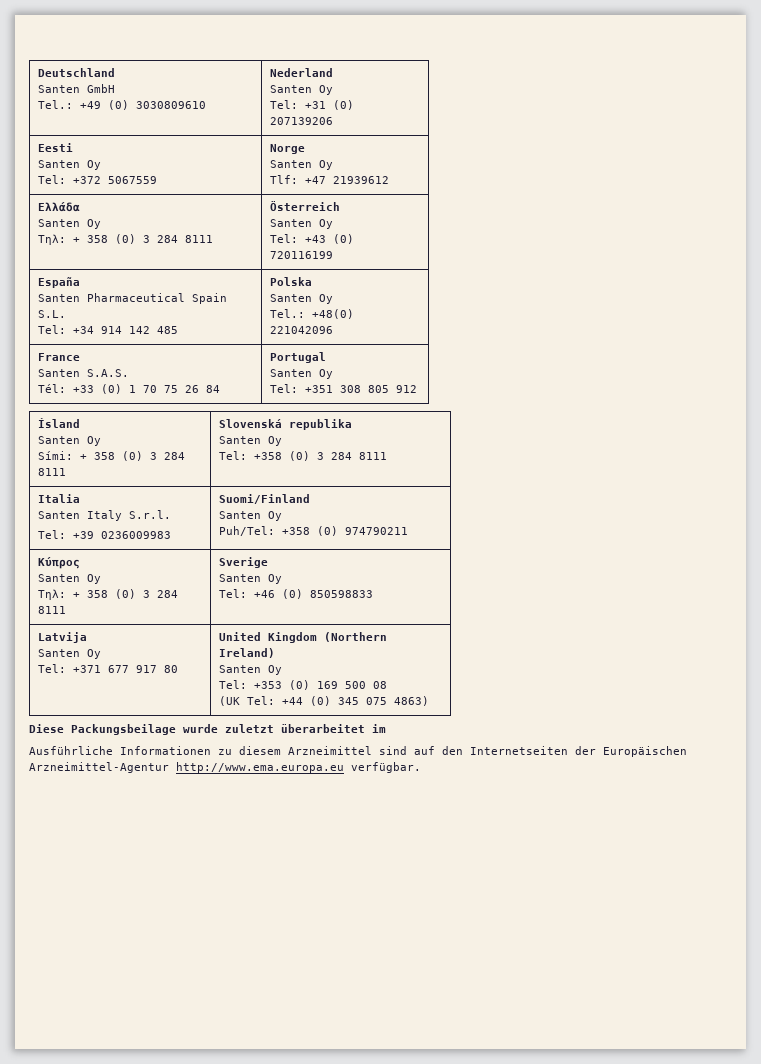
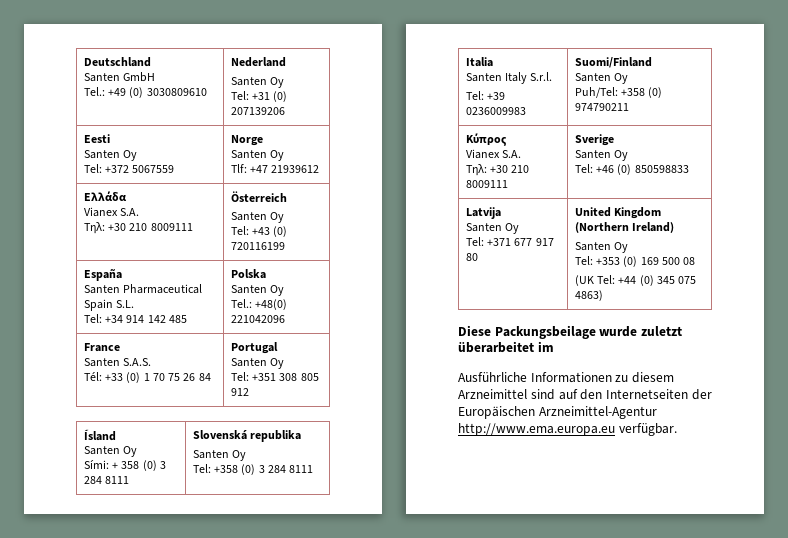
[37,219,101,229] [37,234,213,245] Santen Oy // Τηλ: + 358 (0) 3 284 8111 -> [83,207,140,217] [83,222,193,234] Vianex S.A. // Τηλ: +30 210 8009111
[37,574,101,584] [37,589,178,600] [37,606,66,614] Santen Oy // Τηλ: + 358 (0) 3 284 8111 -> [465,149,522,159] [465,164,530,176] [465,180,508,188] Vianex S.A. // Τηλ: +30 210 8009111

